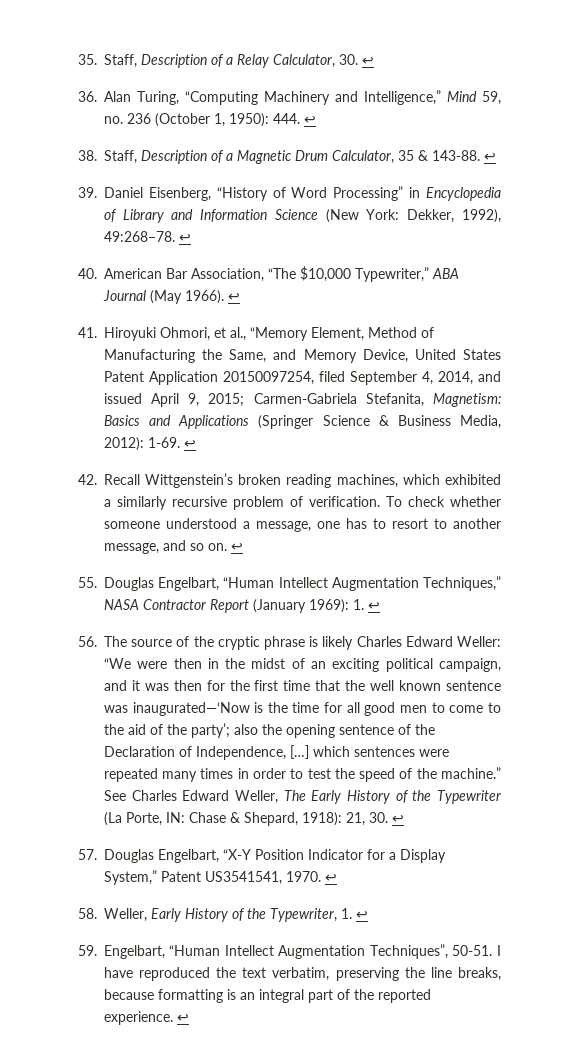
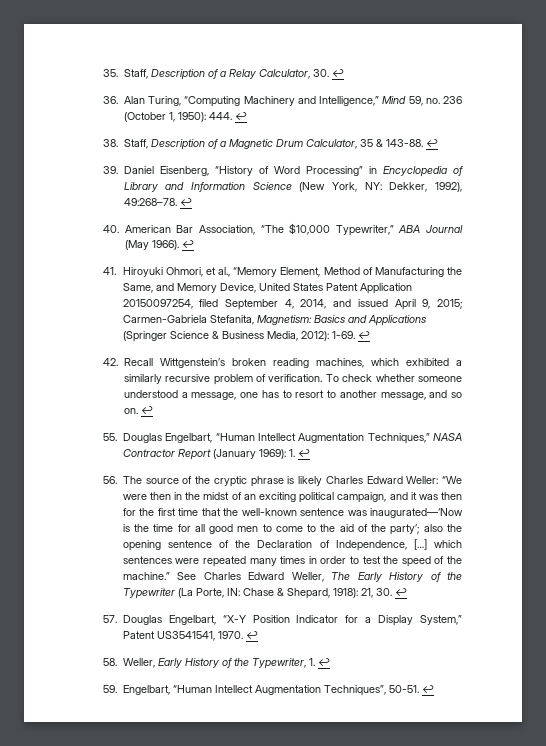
[366,209,400,220] York: -> [332,182,382,192] York, NY:
[370,680,442,691] well known -> [241,508,297,516] well-known
[497,945,501,956] [103,967,502,981] [103,989,431,1003] [103,1011,173,1025] I have reproduced the text verbatim, preserving the line breaks, because formatting is an integral part of the reported experience. -> (419, 689) none

